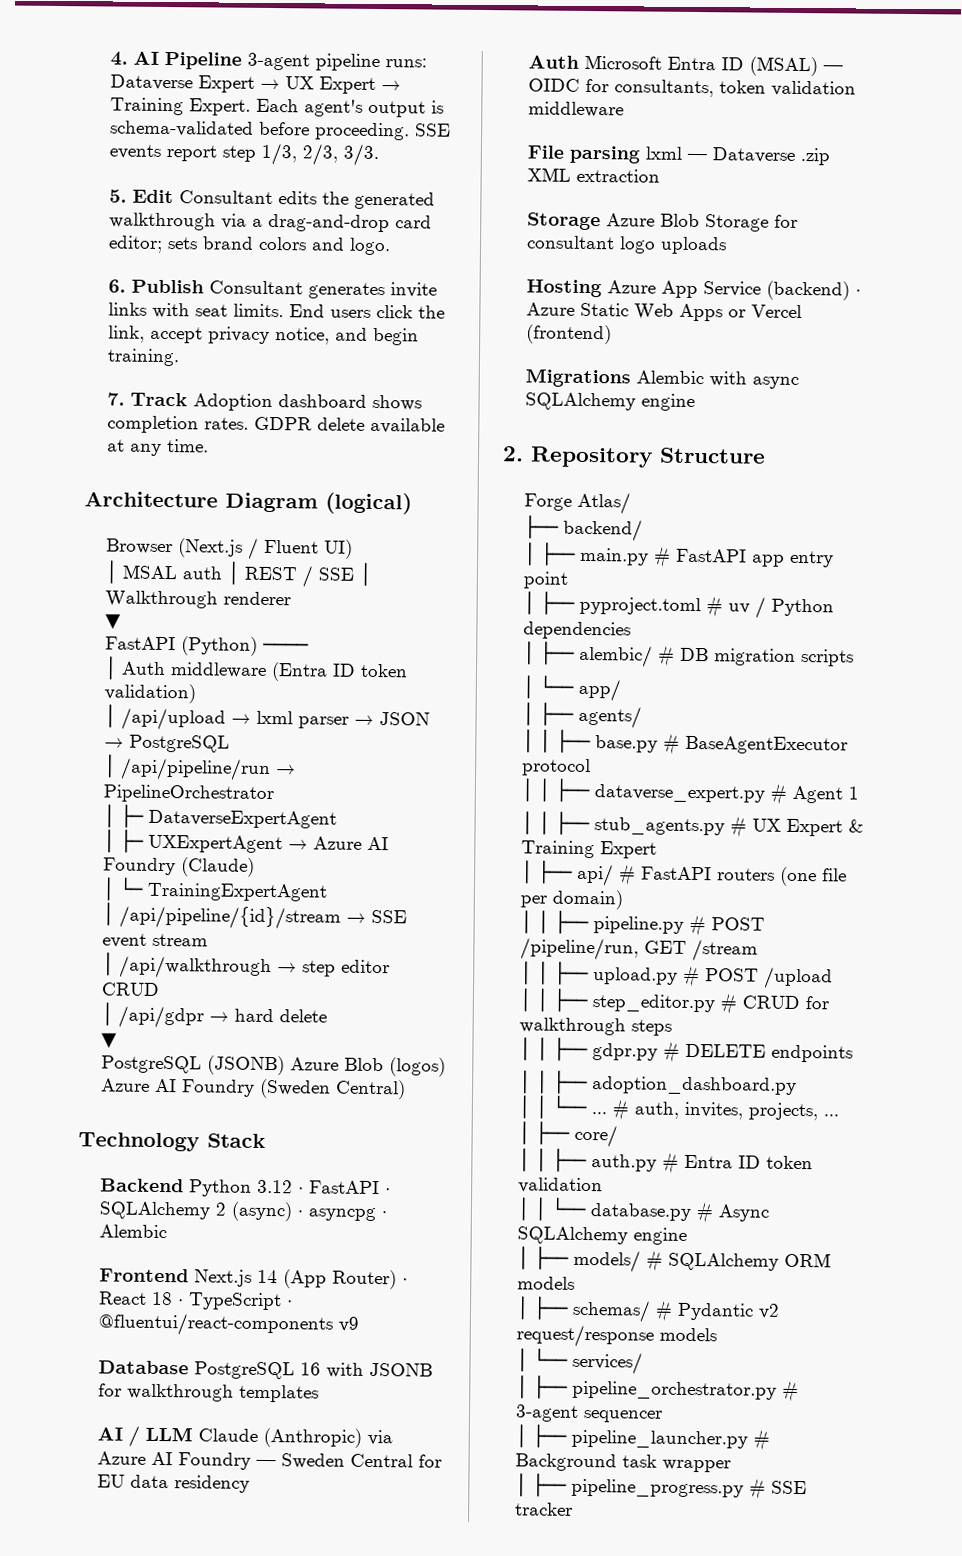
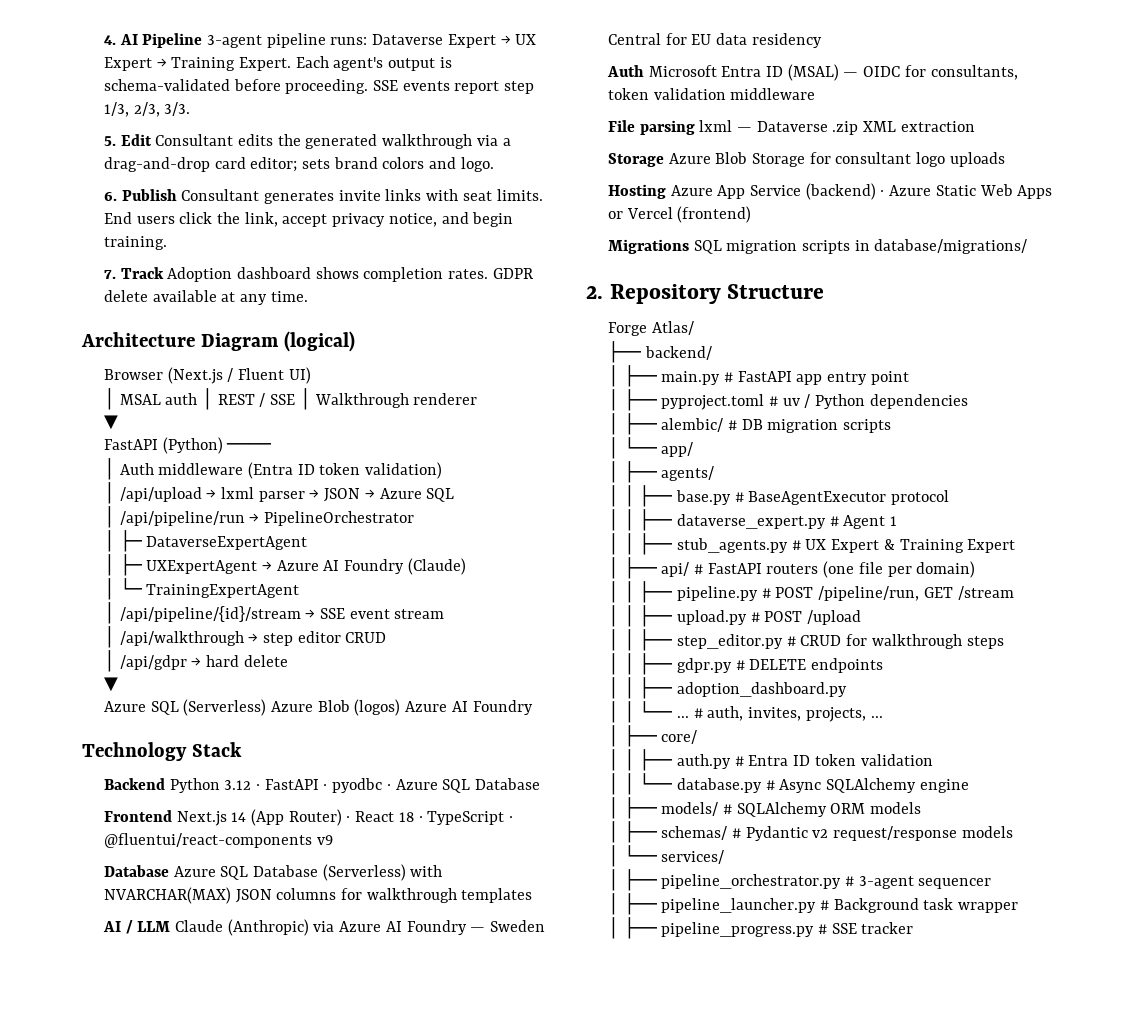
[128,734,230,753] PostgreSQL -> [379,488,455,502] Azure SQL
[100,1055,285,1076] PostgreSQL (JSONB) -> [103,699,267,716] Azure SQL (Serverless)
[258,1078,406,1100] (Sweden Central) -> (533, 707) none
[98,1201,387,1222] [98,1224,167,1239] SQLAlchemy 2 (async) · asyncpg · Alembic -> [332,778,541,793] pyodbc · Azure SQL Database
[193,1361,433,1380] PostgreSQL 16 with JSONB -> [173,864,443,881] [103,887,337,904] Azure SQL Database (Serverless) with NVARCHAR(MAX) JSON columns
[635,370,799,389] [524,392,695,411] Alembic with async SQLAlchemy engine -> [693,239,1028,254] SQL migration scripts in database/migrations/

